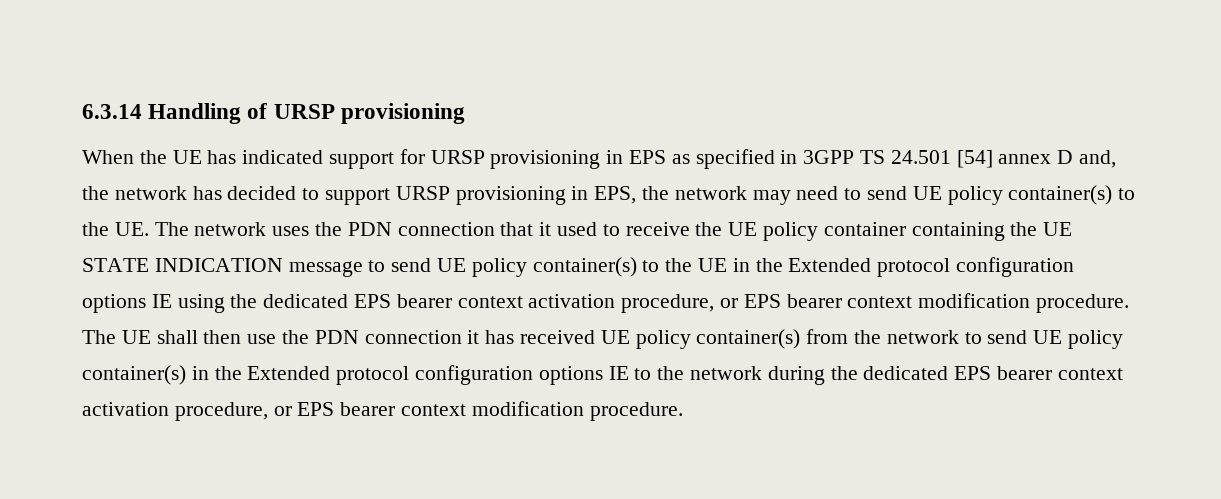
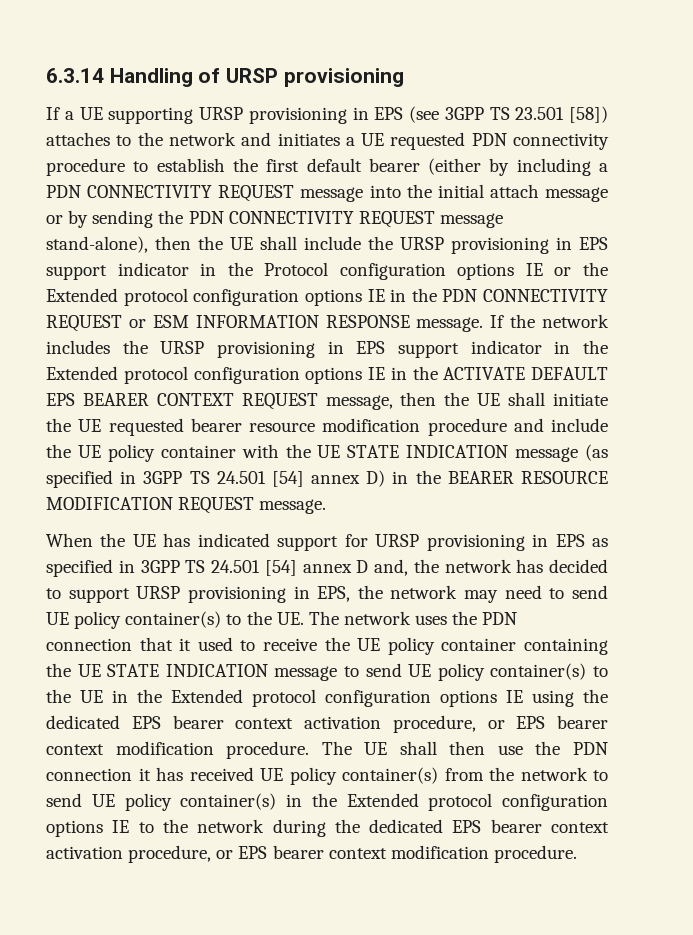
(465, 113) none -> [46,106,608,124] [46,132,610,150] [46,158,608,176] [46,184,608,202] [46,210,503,228] [46,236,608,254] [46,262,608,280] [46,288,608,306] [46,314,609,332] [46,340,609,358] [46,366,608,384] [46,392,609,410] [46,418,608,436] [46,444,608,462] [46,470,608,488] [46,497,327,514] // If a UE supporting URSP provisioning in EPS (see 3GPP TS 23.501 [58]) attaches to the network and initiates a UE requested PDN connectivity procedure to establish the first default bearer (either by including a PDN CONNECTIVITY REQUEST message into the initial attach message or by sending the PDN CONNECTIVITY REQUEST message stand-alone), then the UE shall include the URSP provisioning in EPS support indicator in the Protocol configuration options IE or the Extended protocol configuration options IE in the PDN CONNECTIVITY REQUEST or ESM INFORMATION RESPONSE message. If the network includes the URSP provisioning in EPS support indicator in the Extended protocol configuration options IE in the ACTIVATE DEFAULT EPS BEARER CONTEXT REQUEST message, then the UE shall initiate the UE requested bearer resource modification procedure and include the UE policy container with the UE STATE INDICATION message (as specified in 3GPP TS 24.501 [54] annex D) in the BEARER RESOURCE MODIFICATION REQUEST message.

